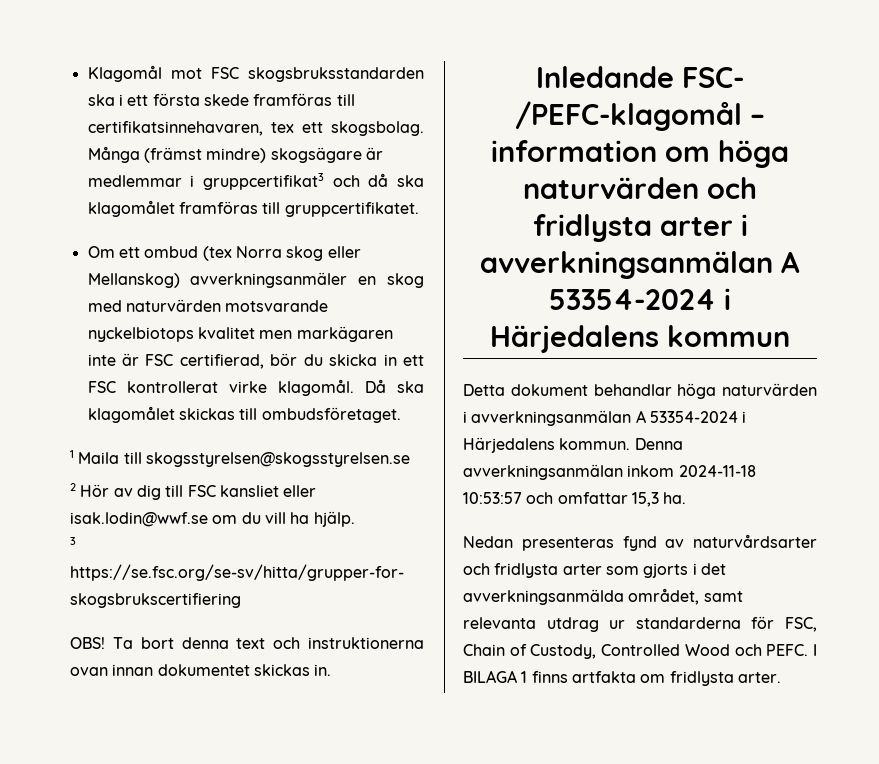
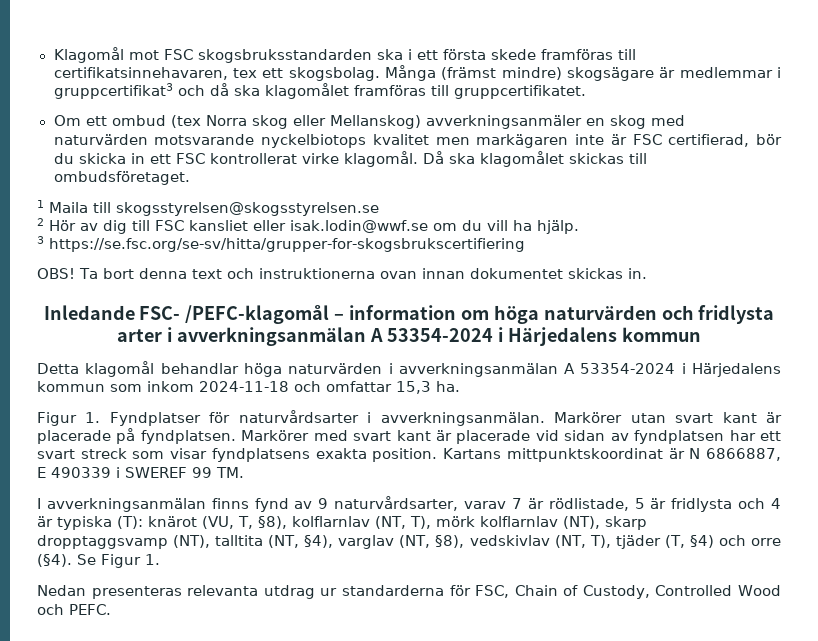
[510,384,588,396] dokument -> [85,361,155,377] klagomål
[559,438,683,450] [463,464,623,480] kommun. Denna avverkningsanmälan -> [37,381,142,392] kommun som
[463,492,522,504] 10:53:57 -> (289, 386) none
[463,534,817,551] [463,563,726,578] [463,588,743,605] Nedan presenteras fynd av naturvårdsarter och fridlysta arter som gjorts i det avverkningsanmälda området, samt -> [37,410,783,426] [37,428,782,444] [37,448,782,462] [37,467,244,478] [37,496,782,512] [37,516,647,530] [37,535,782,549] [37,554,160,568] [37,585,182,599] Figur 1. Fyndplatser för naturvårdsarter i avverkningsanmälan. Markörer utan svart kant är placerade på fyndplatsen. Markörer med svart kant är placerade vid sidan av fyndplatsen har ett svart streck som visar fyndplatsens exakta position. Kartans mittpunktskoordinat är N 6866887, E 490339 i SWEREF 99 TM. // I avverkningsanmälan finns fynd av 9 naturvårdsarter, varav 7 är rödlistade, 5 är fridlysta och 4 är typiska (T): knärot (VU, T, §8), kolflarnlav (NT, T), mörk kolflarnlav (NT), skarp dropptaggsvamp (NT), talltita (NT, §4), varglav (NT, §8), vedskivlav (NT, T), tjäder (T, §4) och orre (§4). Se Figur 1. // Nedan presenteras
[813,644,817,656] [463,670,781,686] I BILAGA 1 finns artfakta om fridlysta arter. -> (111, 609) none

